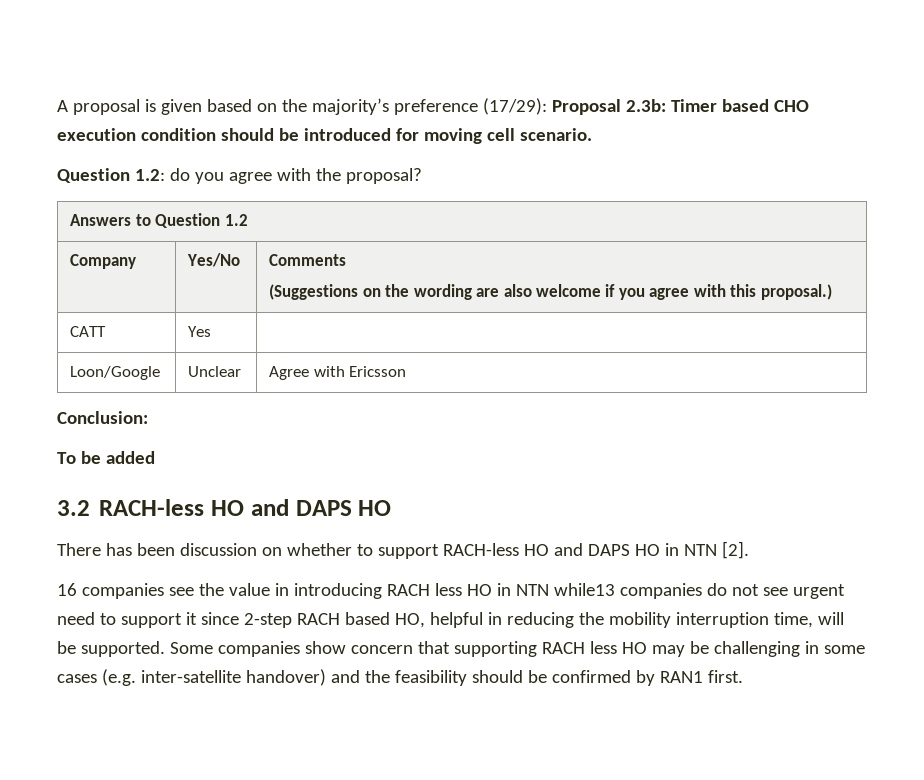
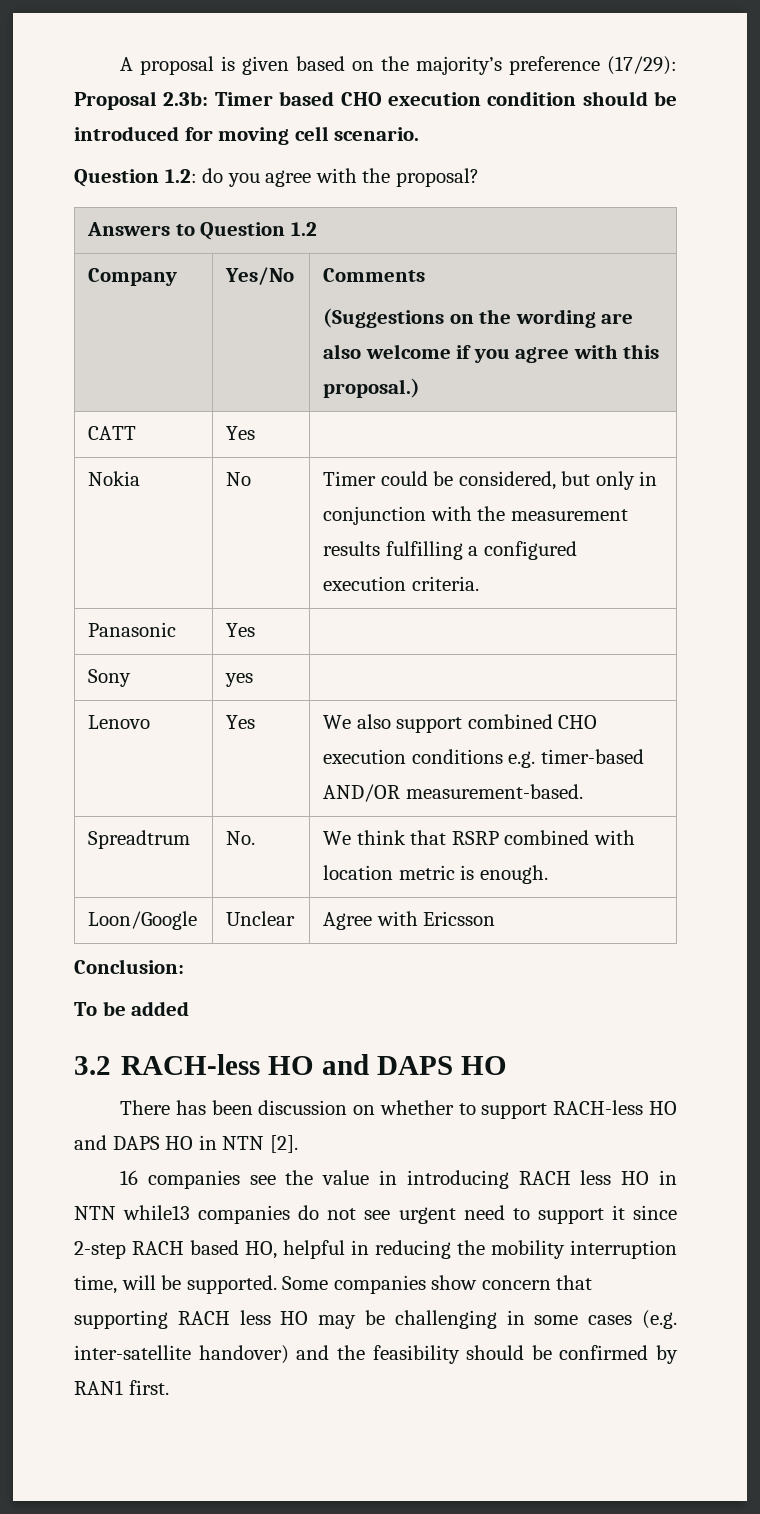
(212, 331) none -> [88,471,141,486] [226,472,252,486] [323,471,658,490] [323,506,628,525] [323,541,577,560] [323,576,479,591] [88,622,177,637] [226,623,256,637] [88,669,132,687] [225,673,254,687] [88,715,151,729] [226,715,256,729] [323,714,598,733] [323,749,644,768] [323,784,583,802] [88,830,191,849] [226,831,256,845] [323,830,635,845] [323,865,548,884] // Nokia | No | Timer could be considered, but only in conjunction with the measurement results fulfilling a configured execution criteria. // Panasonic | Yes | // Sony | yes | // Lenovo | Yes | We also support combined CHO execution conditions e.g. timer-based AND/OR measurement-based. // Spreadtrum | No. | We think that RSRP combined with location metric is enough.

